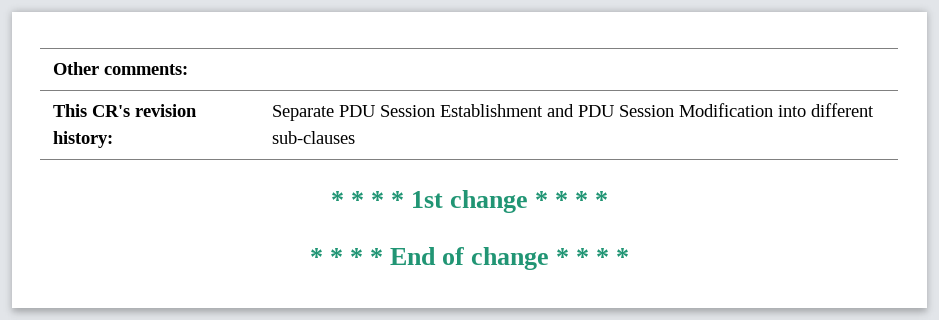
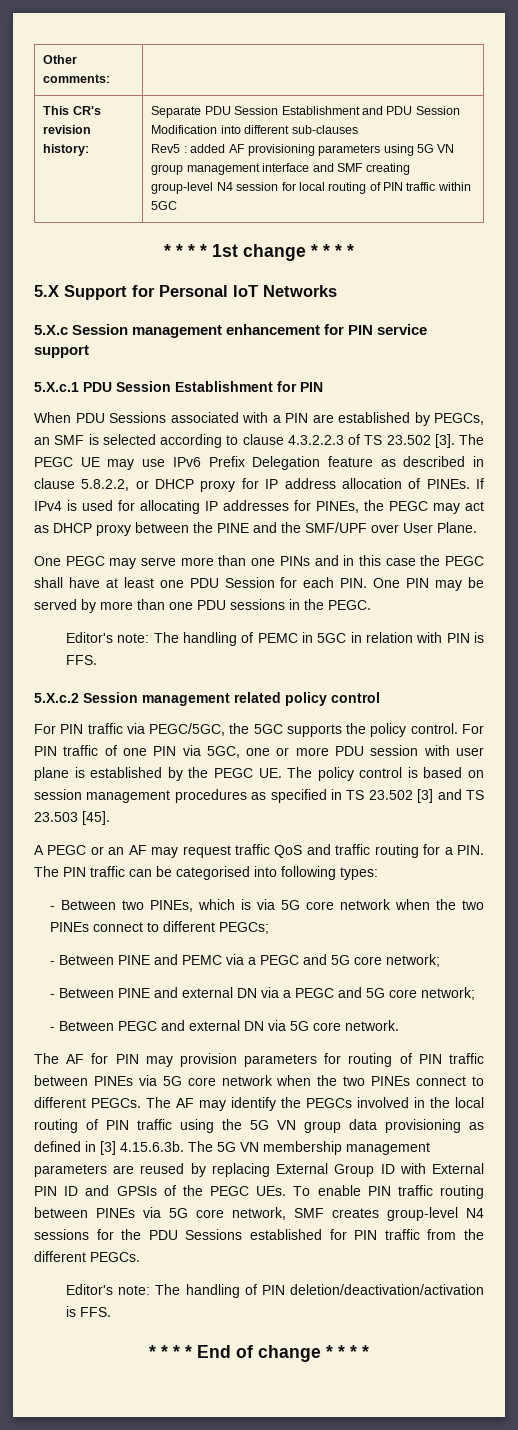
(356, 137) none -> [151,144,455,156] [151,163,411,175] [151,182,471,194] [151,201,178,210] // Rev5 : added AF provisioning parameters using 5G VN group management interface and SMF creating group-level N4 session for local routing of PIN traffic within 5GC
(609, 199) none -> [34,285,337,300] [34,324,428,338] [34,345,89,358] [34,381,323,392] [34,412,484,426] [34,434,484,448] [34,456,484,470] [34,478,485,492] [34,500,484,514] [34,522,477,536] [34,555,484,569] [34,577,484,591] [34,599,371,613] [66,632,484,646] [66,655,98,665] [34,692,380,706] [34,723,484,737] [34,745,485,758] [34,767,484,781] [34,789,484,803] [34,811,110,825] [34,844,485,858] [34,866,378,880] [50,899,485,912] [50,921,270,934] [50,954,441,967] [50,987,476,1000] [50,1020,400,1031] [34,1053,485,1067] [34,1075,485,1086] [34,1097,484,1111] [34,1119,484,1133] [34,1141,430,1155] [34,1163,485,1177] [34,1185,485,1199] [34,1207,484,1221] [34,1229,485,1240] [34,1251,140,1262] [66,1284,485,1298] [66,1306,112,1317] // 5.X Support for Personal IoT Networks // 5.X.c Session management enhancement for PIN service support // 5.X.c.1 PDU Session Establishment for PIN // When PDU Sessions associated with a PIN are established by PEGCs, an SMF is selected according to clause 4.3.2.2.3 of TS 23.502 [3]. The PEGC UE may use IPv6 Prefix Delegation feature as described in clause 5.8.2.2, or DHCP proxy for IP address allocation of PINEs. If IPv4 is used for allocating IP addresses for PINEs, the PEGC may act as DHCP proxy between the PINE and the SMF/UPF over User Plane. // One PEGC may serve more than one PINs and in this case the PEGC shall have at least one PDU Session for each PIN. One PIN may be served by more than one PDU sessions in the PEGC. // Editor's note: The handling of PEMC in 5GC in relation with PIN is FFS. // 5.X.c.2 Session management related policy control // For PIN traffic via PEGC/5GC, the 5GC supports the policy control. For PIN traffic of one PIN via 5GC, one or more PDU session with user plane is established by the PEGC UE. The policy control is based on session management procedures as specified in TS 23.502 [3] and TS 23.503 [45]. // A PEGC or an AF may request traffic QoS and traffic routing for a PIN. The PIN traffic can be categorised into following types: // - Between two PINEs, which is via 5G core network when the two PINEs connect to different PEGCs; // - Between PINE and PEMC via a PEGC and 5G core network; // - Between PINE and external DN via a PEGC and 5G core network; // - Between PEGC and external DN via 5G core network. // The AF for PIN may provision parameters for routing of PIN traffic between PINEs via 5G core network when the two PINEs connect to different PEGCs. The AF may identify the PEGCs involved in the local routing of PIN traffic using the 5G VN group data provisioning as defined in [3] 4.15.6.3b. The 5G VN membership management parameters are reused by replacing External Group ID with External PIN ID and GPSIs of the PEGC UEs. To enable PIN traffic routing between PINEs via 5G core network, SMF creates group-level N4 sessions for the PDU Sessions established for PIN traffic from the different PEGCs. // Editor's note: The handling of PIN deletion/deactivation/activation is FFS.

